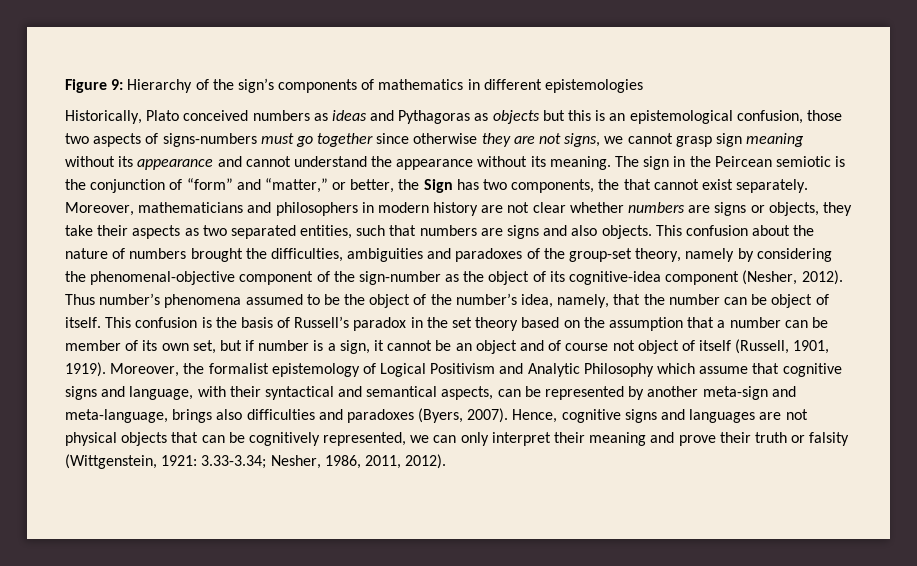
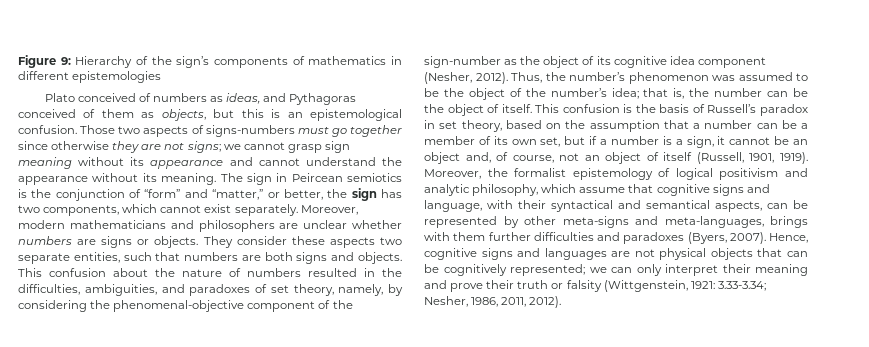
[65,110,142,124] Historically, -> (162, 77) none
(249, 115) none -> [138,93,151,102] of
[331,110,367,121] ideas -> [226,93,261,104] ideas,
[474,110,540,124] as objects -> [18,109,206,121] conceived of them as objects,
[736,110,842,124] confusion, those -> [18,125,116,134] confusion. Those
[564,133,601,147] signs, -> [186,141,221,153] signs;
[689,156,831,167] the Peircean semiotic -> [291,173,402,182] Peircean semiotics
[423,179,453,193] Sign -> [351,188,377,201] sign
[598,179,651,190] the that -> [122,204,158,213] which
(134, 209) none -> [18,220,65,229] modern
[361,202,566,216] in modern history are not clear -> [279,220,348,229] are unclear
[768,202,852,216] [65,225,296,239] objects, they take their aspects as two separated -> [154,236,402,248] [18,253,70,264] objects. They consider these aspects two separate
[507,225,598,239] signs and also -> [264,252,355,264] both signs and
[190,248,243,262] brought -> [308,268,375,277] resulted in
[347,248,424,262] ambiguities -> [84,284,157,296] ambiguities,
[543,248,735,262] the group-set theory, namely -> [270,284,384,296] set theory, namely,
[569,271,662,285] cognitive-idea -> [613,56,695,68] cognitive idea
[65,293,242,308] Thus number’s phenomena -> [511,72,735,84] Thus, the number’s phenomenon was
[521,294,641,308] idea, namely, that -> [611,88,685,99] idea; that is,
(768, 299) none -> [424,104,444,113] the
[426,317,519,331] the set theory -> [439,120,502,132] set theory,
(828, 322) none -> [801,123,808,129] a
(255, 345) none -> [600,139,608,145] a
[519,340,635,351] and of course not -> [465,152,600,163] and, of course, not an
[380,363,654,377] Logical Positivism and Analytic Philosophy -> [675,168,808,180] [424,184,539,196] logical positivism and analytic philosophy,
[647,386,796,400] [65,409,243,423] another meta-sign and meta-language, brings also -> [524,216,808,228] [424,232,531,241] other meta-signs and meta-languages, brings with them further
[323,432,407,446] represented, -> [510,264,585,276] represented;

